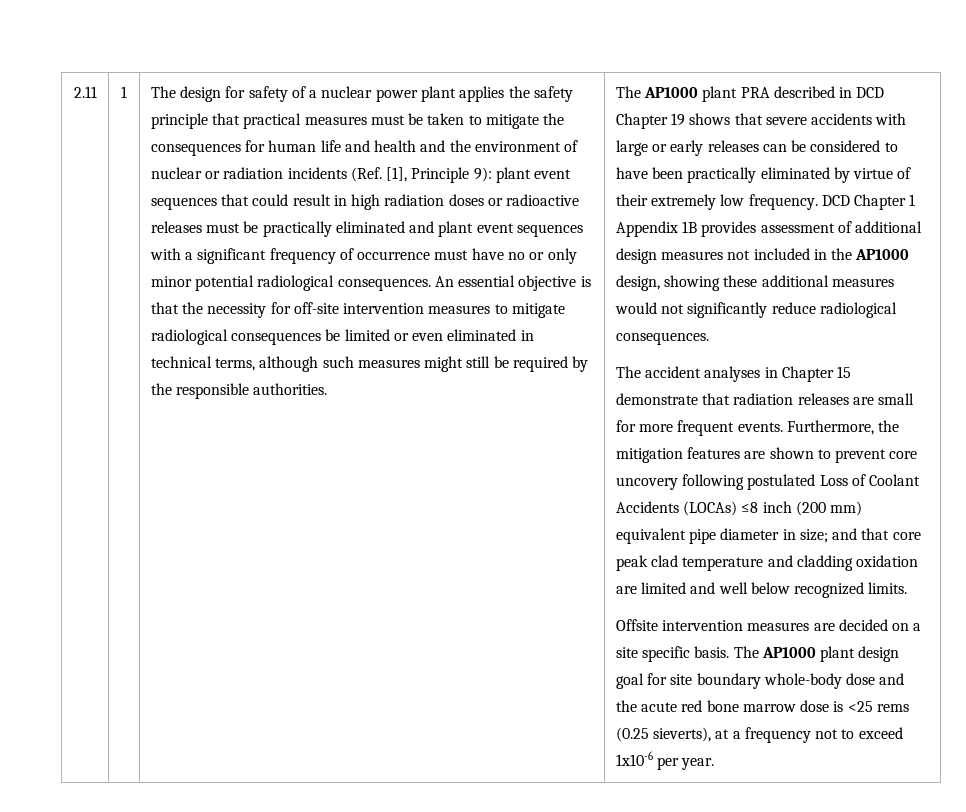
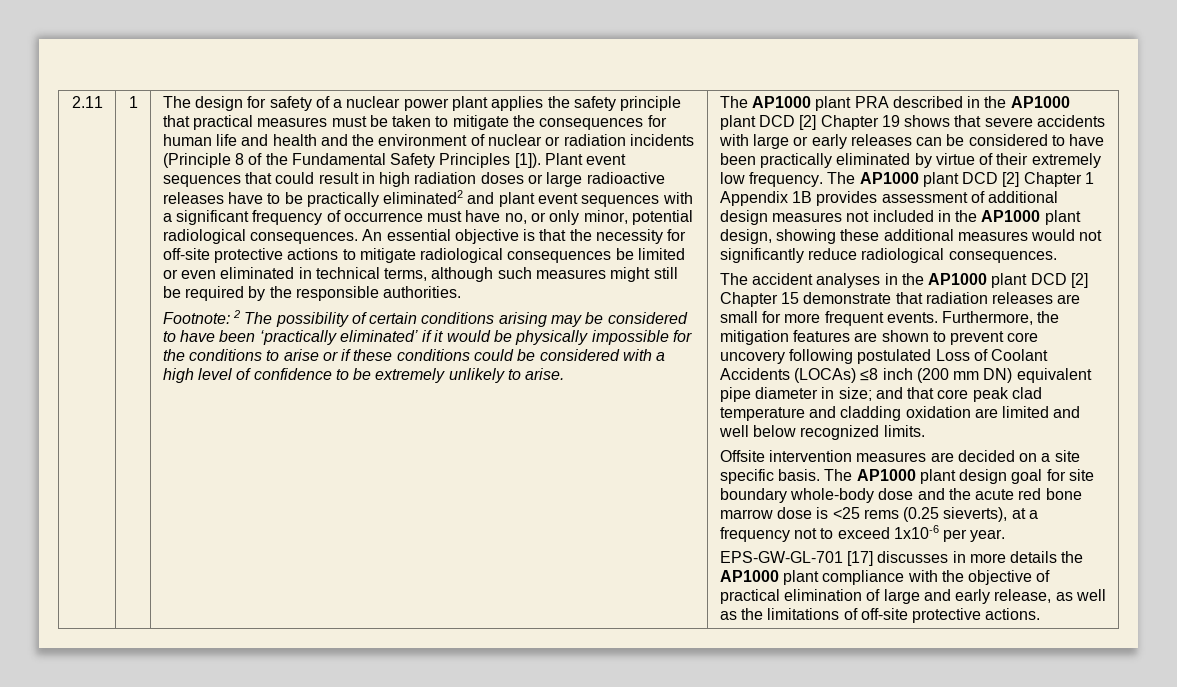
[350,167,532,183] (Ref. [1], Principle 9): plant -> [162,153,584,168] (Principle 8 of the Fundamental Safety Principles [1]). Plant
(504, 202) none -> [546,172,583,187] large
[205,223,240,233] must -> [227,192,281,204] have to
[335,221,405,233] eliminated -> [383,190,464,204] eliminated2
[508,252,526,260] no -> [504,213,527,224] no,
[150,276,192,287] minor -> [583,210,628,224] minor,
[343,303,491,314] intervention measures -> [213,248,339,263] protective actions
(328, 389) none -> [162,310,688,327] [162,330,693,345] [162,349,666,361] [162,368,565,383] // Footnote: 2 The possibility of certain conditions arising may be considered to have been ‘practically eliminated’ if it would be physically impossible for the conditions to arise or if these conditions could be considered with a high level of confidence to be extremely unlikely to arise.
[856,87,885,98] DCD -> [984,96,1070,108] [719,115,817,130] the AP1000 plant DCD [2]
[821,195,850,206] DCD -> [827,172,1020,187] The AP1000 plant DCD [2]
(910, 254) none -> [1044,210,1081,225] plant
(778, 372) none -> [901,273,1089,288] the AP1000 plant DCD [2]
[830,501,863,516] mm) -> [953,368,1013,383] mm DN)
(715, 764) none -> [719,551,1084,566] [719,570,1051,585] [719,589,1107,604] [719,608,1041,623] // EPS-GW-GL-701 [17] discusses in more details the AP1000 plant compliance with the objective of practical elimination of large and early release, as well as the limitations of off-site protective actions.

